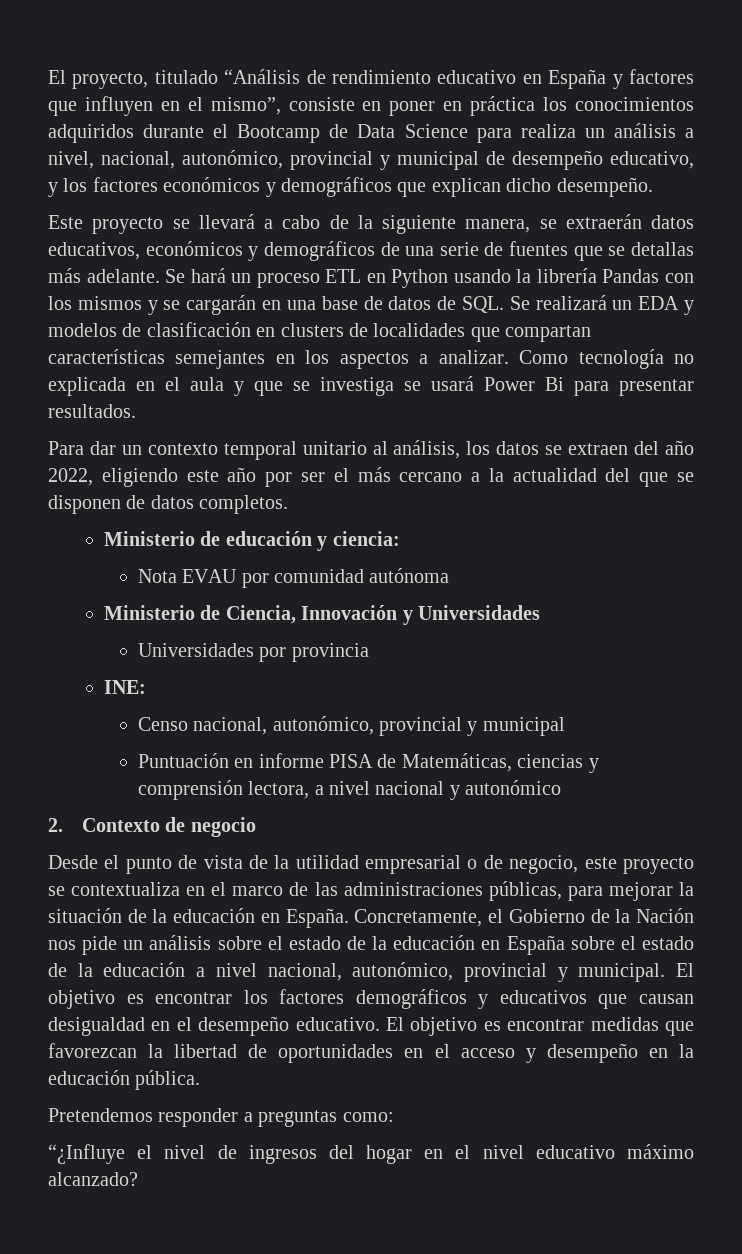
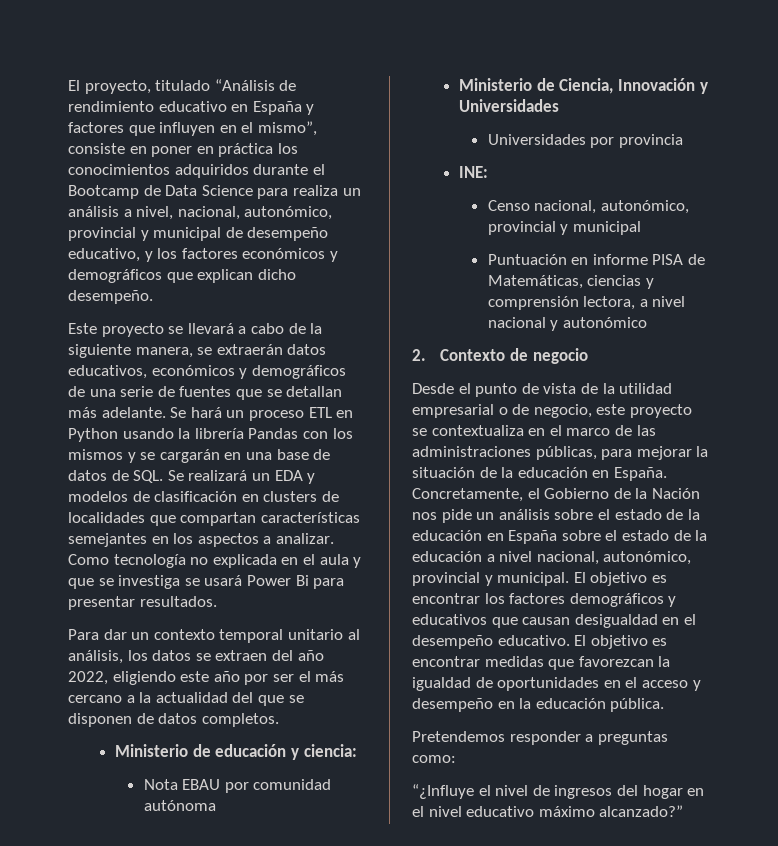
[630,242,694,256] detallas -> [286,386,343,397] detallan
[182,569,238,583] EVAU -> [182,779,221,790] EBAU
[174,1044,238,1058] libertad -> [412,677,471,691] igualdad
[48,1172,138,1186] alcanzado? -> [599,805,684,817] alcanzado?”

